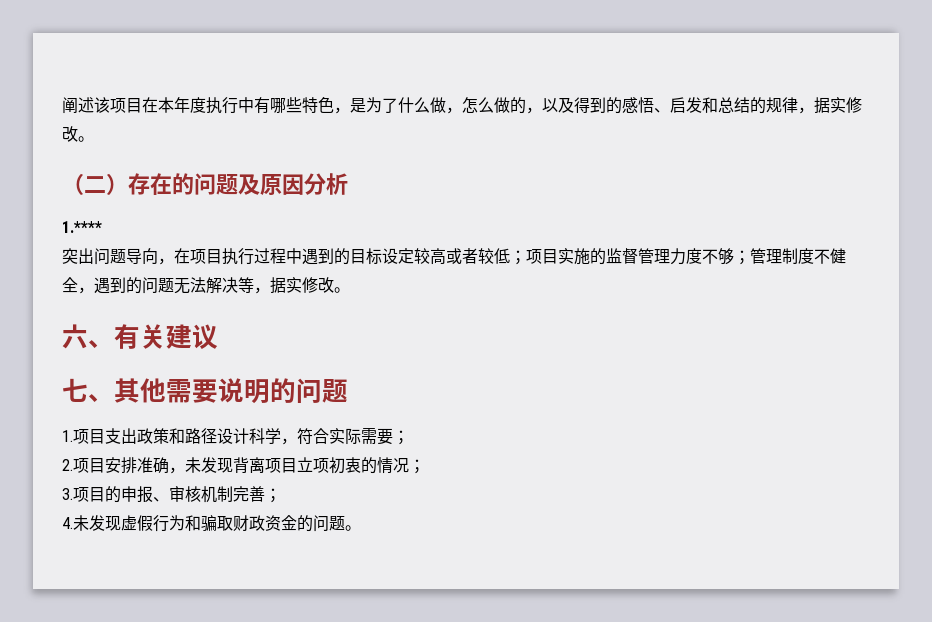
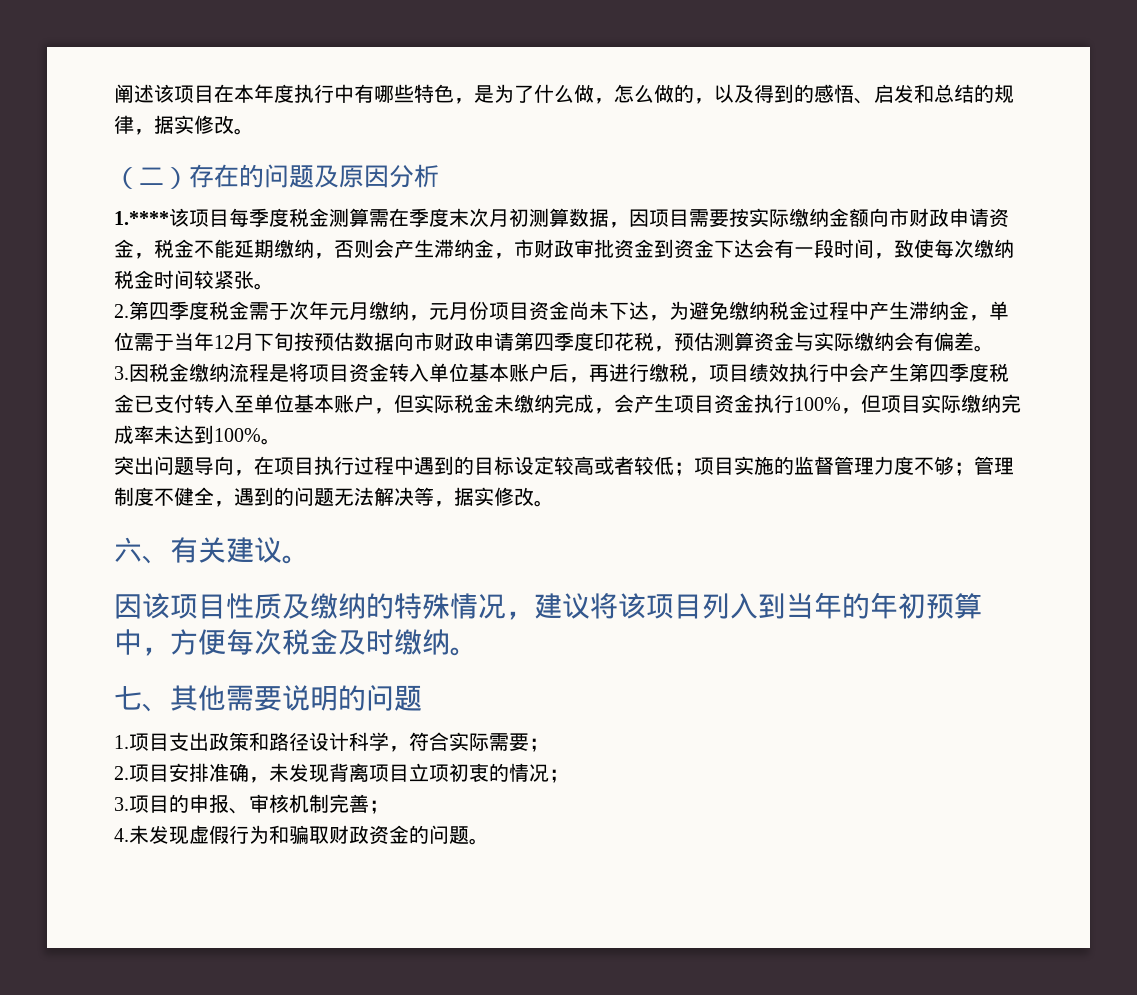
(102, 227) none -> [169,208,1009,228] [114,239,1014,259] [114,270,274,290] [114,301,1009,321] [114,332,994,352] [114,363,1009,383] [114,394,1021,414] [114,425,281,445] 该项目每季度税金测算需在季度末次月初测算数据，因项目需要按实际缴纳金额向市财政申请资金，税金不能延期缴纳，否则会产生滞纳金，市财政审批资金到资金下达会有一段时间，致使每次缴纳税金时间较紧张。 // 2.第四季度税金需于次年元月缴纳，元月份项目资金尚未下达，为避免缴纳税金过程中产生滞纳金，单位需于当年12月下旬按预估数据向市财政申请第四季度印花税，预估测算资金与实际缴纳会有偏差。 // 3.因税金缴纳流程是将项目资金转入单位基本账户后，再进行缴税，项目绩效执行中会产生第四季度税金已支付转入至单位基本账户，但实际税金未缴纳完成，会产生项目资金执行100%，但项目实际缴纳完成率未达到100%。
(218, 337) none -> [282,555,310,564] [114,592,982,620] [114,629,478,656] 。 // 因该项目性质及缴纳的特殊情况，建议将该项目列入到当年的年初预算中，方便每次税金及时缴纳。

